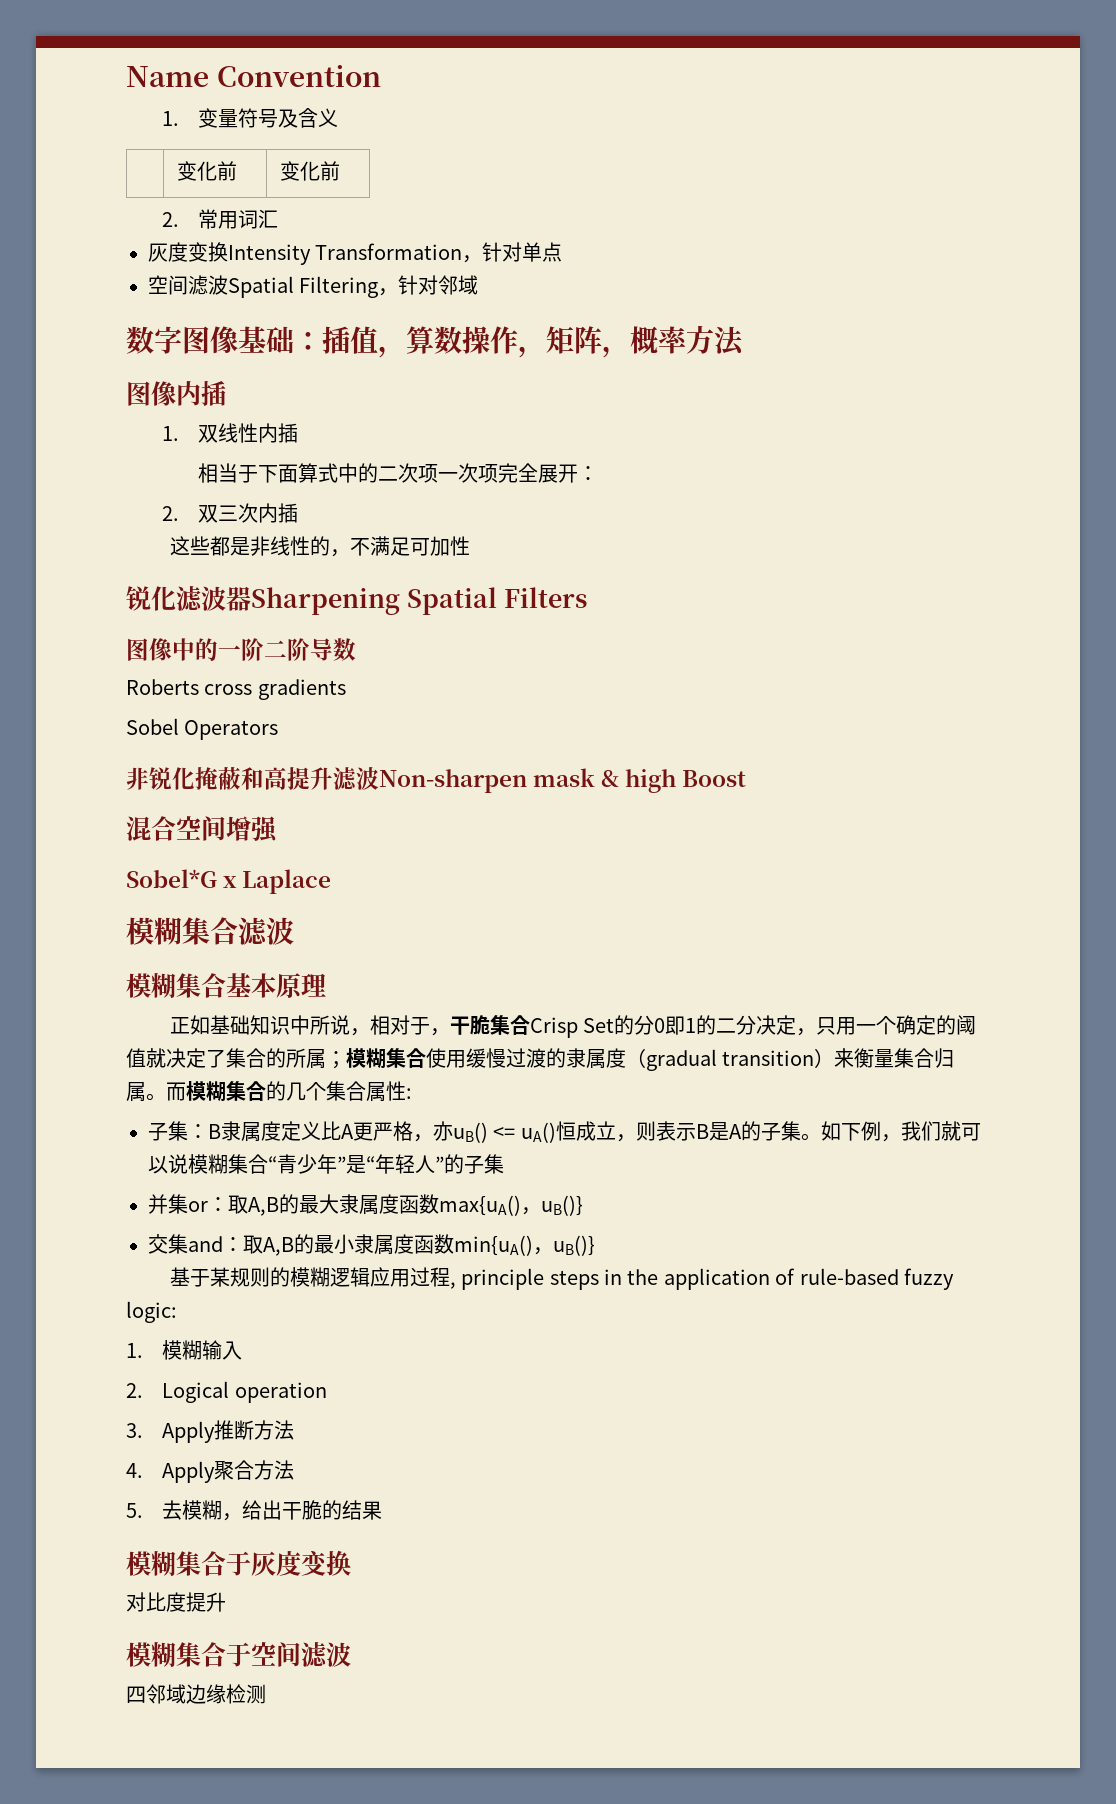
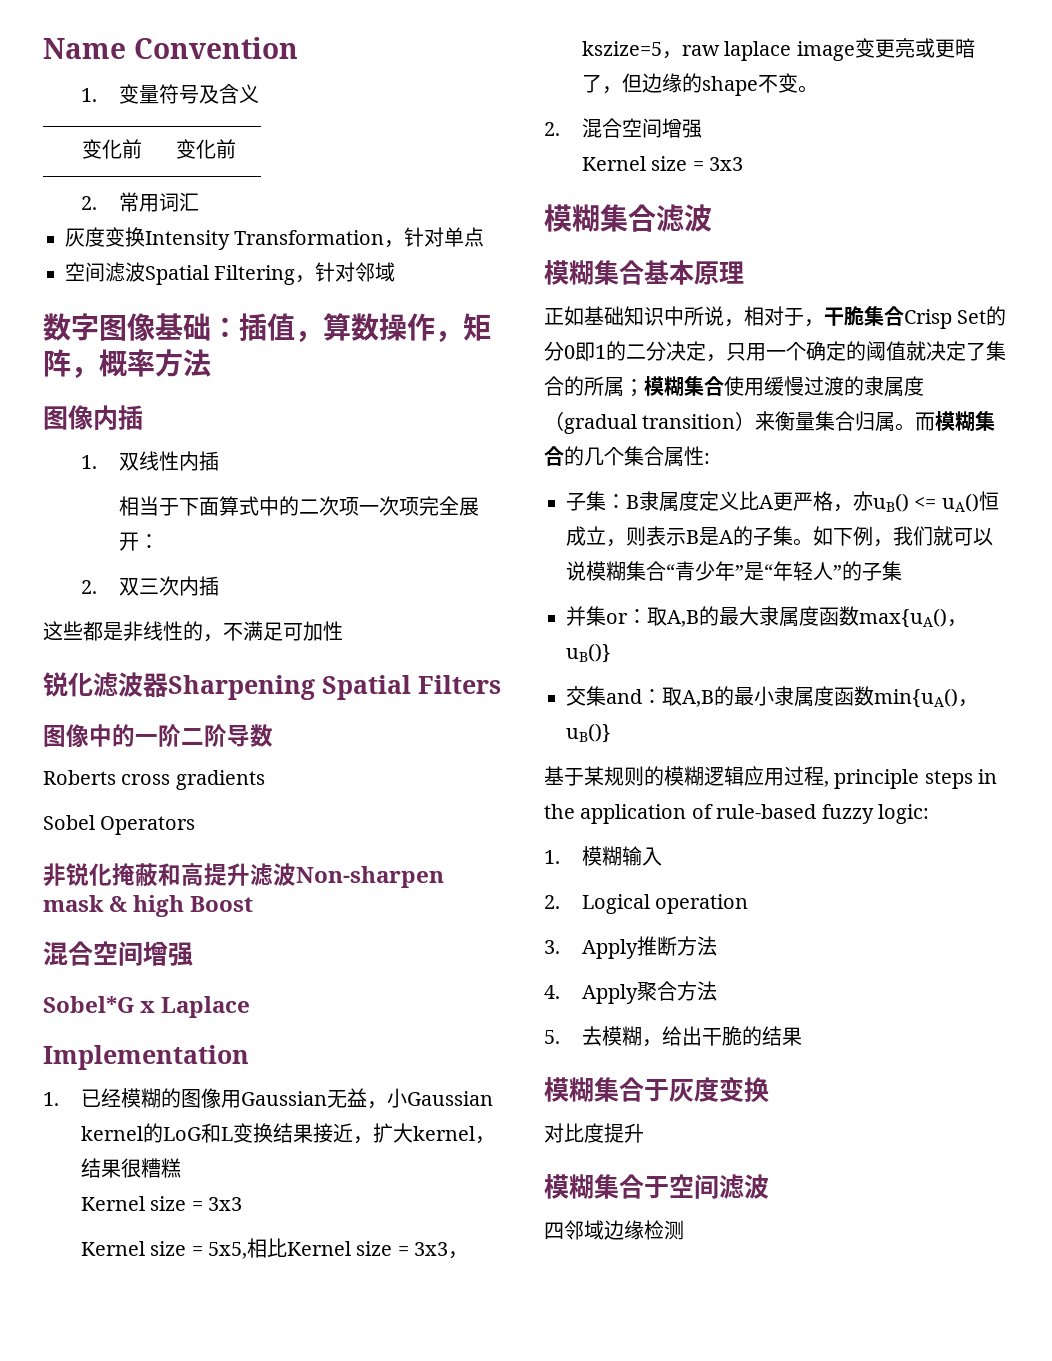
(332, 881) none -> [43,1045,249,1070] [43,1088,493,1109] [80,1123,495,1144] [80,1158,181,1178] [80,1196,243,1211] [80,1238,469,1259] [581,38,975,61] [581,73,818,96] [544,118,702,138] [581,156,744,171] // Implementation // 1.已经模糊的图像用Gaussian无益，小Gaussian kernel的LoG和L变换结果接近，扩大kernel，结果很糟糕 // Kernel size = 3x3 // Kernel size = 5x5,相比Kernel size = 3x3，kszize=5，raw laplace image变更亮或更暗了，但边缘的shape不变。 // 2.混合空间增强 // Kernel size = 3x3

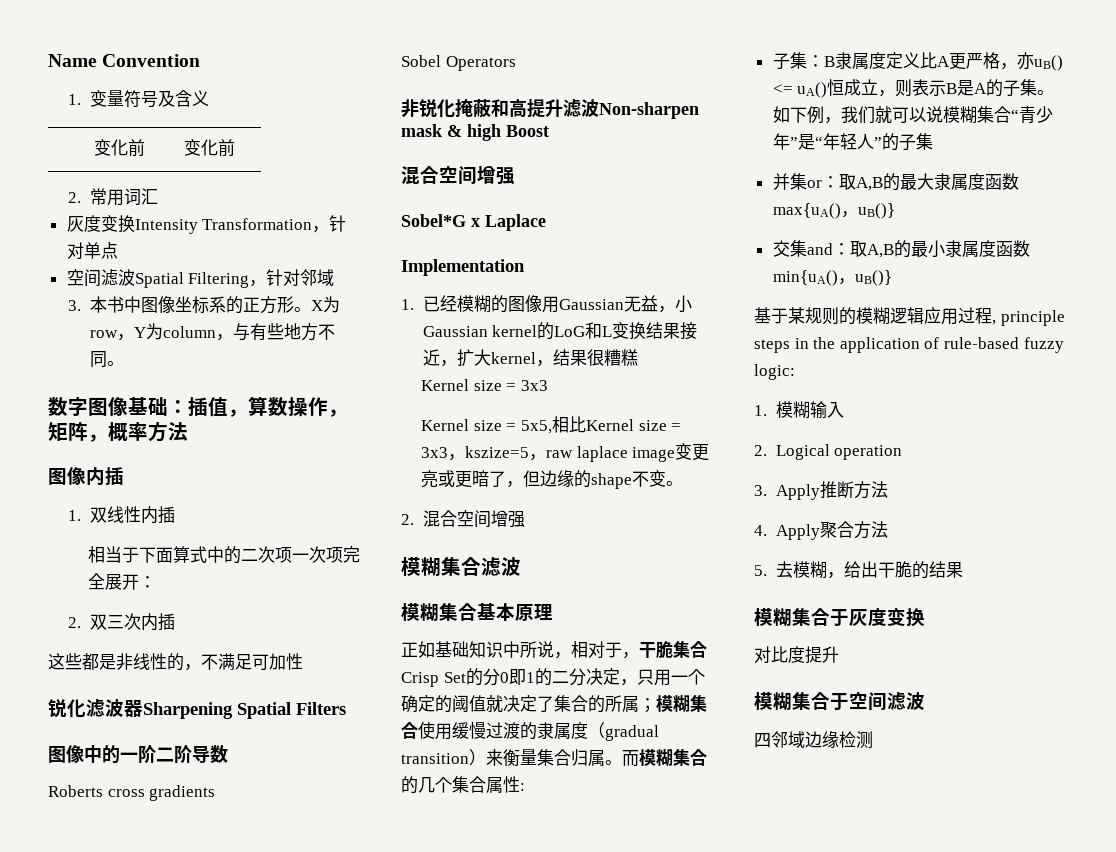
(396, 272) none -> [68,296,340,314] [89,323,335,341] [89,351,124,368] // 3.本书中图像坐标系的正方形。X为row，Y为column，与有些地方不同。
[581,156,744,171] // Kernel size = 3x3 -> (525, 519) none

